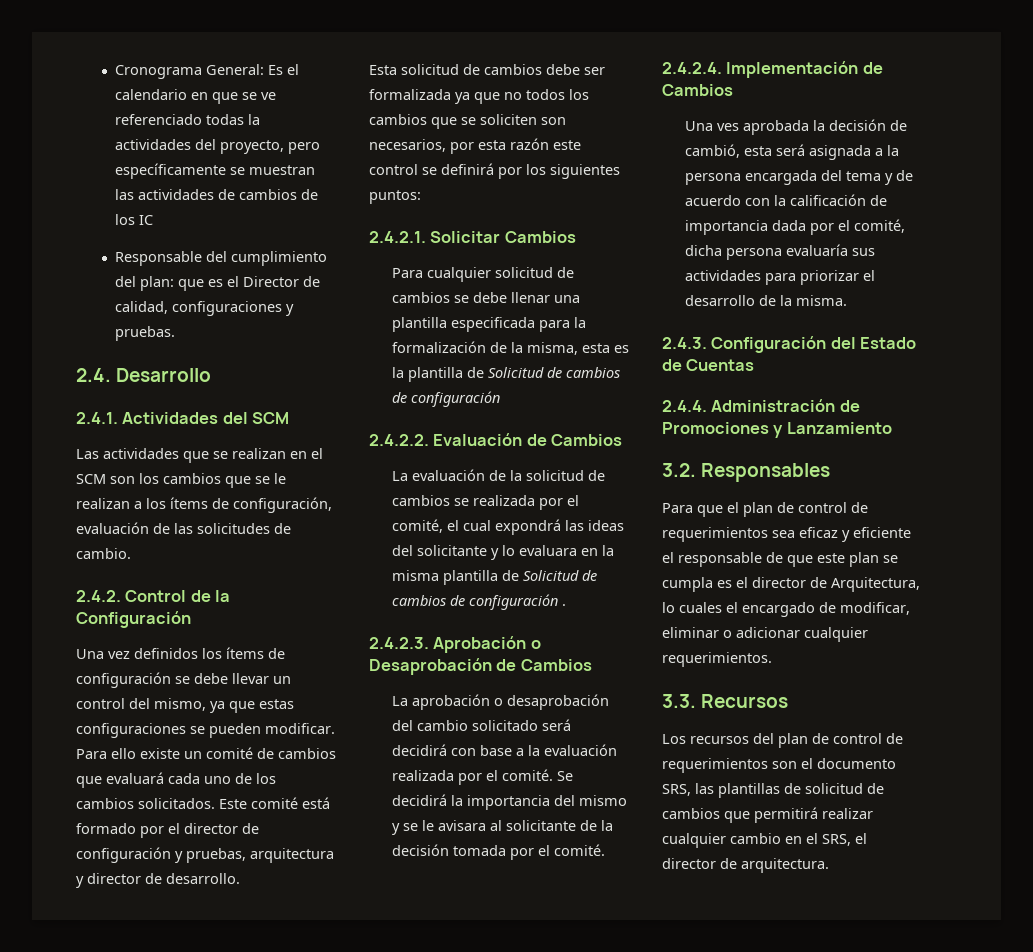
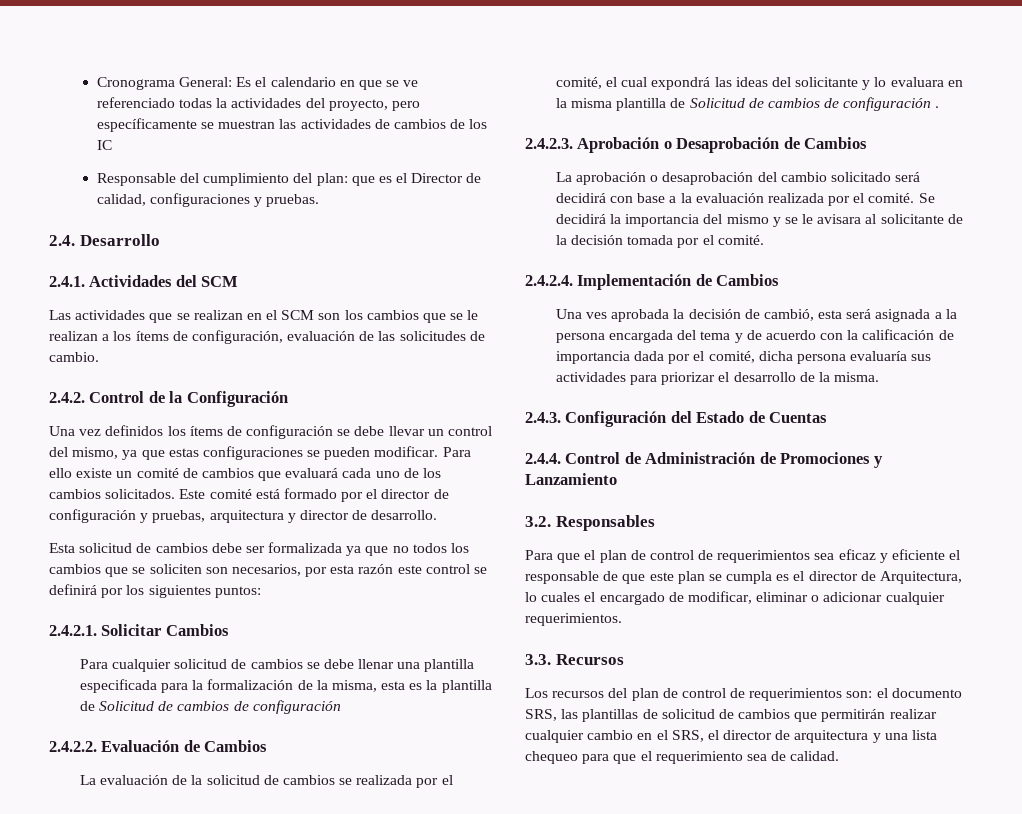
(707, 406) none -> [565,452,641,464] Control de
[772,761,797,769] son -> [846,691,873,698] son:
[754,807,818,823] permitirá -> [821,709,886,722] permitirán
[741,858,829,873] arquitectura. -> [794,730,938,743] [525,751,840,764] arquitectura y una lista chequeo para que el requerimiento sea de calidad.

